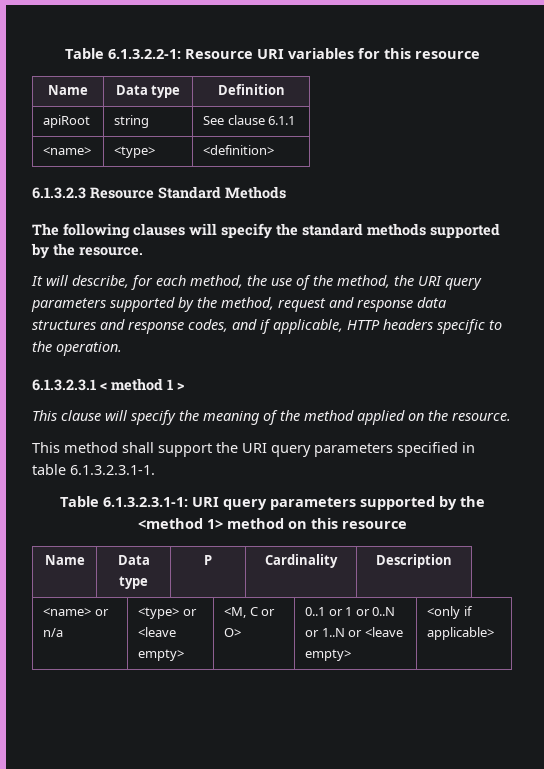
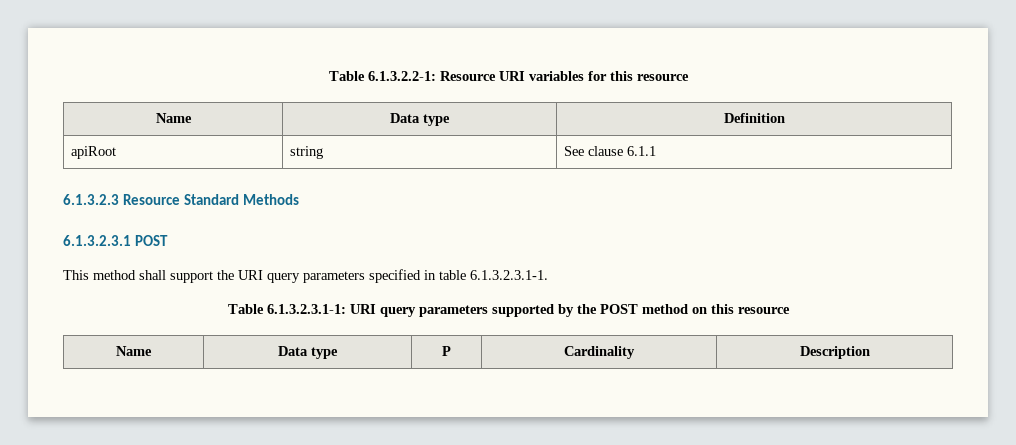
[43,147,92,155] [114,146,156,158] [203,145,275,155] // <name> | <type> | <definition> -> (656, 151) none
[32,223,500,239] [31,243,143,259] [31,275,482,290] [31,297,446,312] [32,319,502,334] [32,341,122,356] [32,378,184,391] [32,410,511,425] The following clauses will specify the standard methods supported by the resource. // It will describe, for each method, the use of the method, the URI query parameters supported by the method, request and response data structures and response codes, and if applicable, HTTP headers specific to the operation. // 6.1.3.2.3.1 < method 1 > // This clause will specify the meaning of the method applied on the resource. -> [63,235,168,246] 6.1.3.2.3.1 POST
[137,518,223,529] <method 1> -> [599,304,638,314] POST
[43,608,109,616] [43,628,64,637] [138,607,197,619] [138,627,177,637] [138,649,185,661] [224,607,276,618] [224,628,242,637] [305,607,396,616] [305,627,403,637] [305,649,352,661] [427,606,473,619] [427,627,495,640] // <name> or n/a | <type> or <leave empty> | <M, C or O> | 0..1 or 1 or 0..N or 1..N or <leave empty> | <only if applicable> -> (870, 352) none

